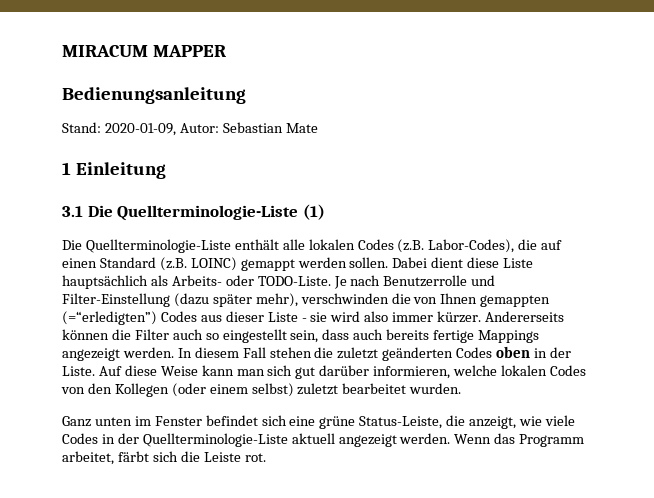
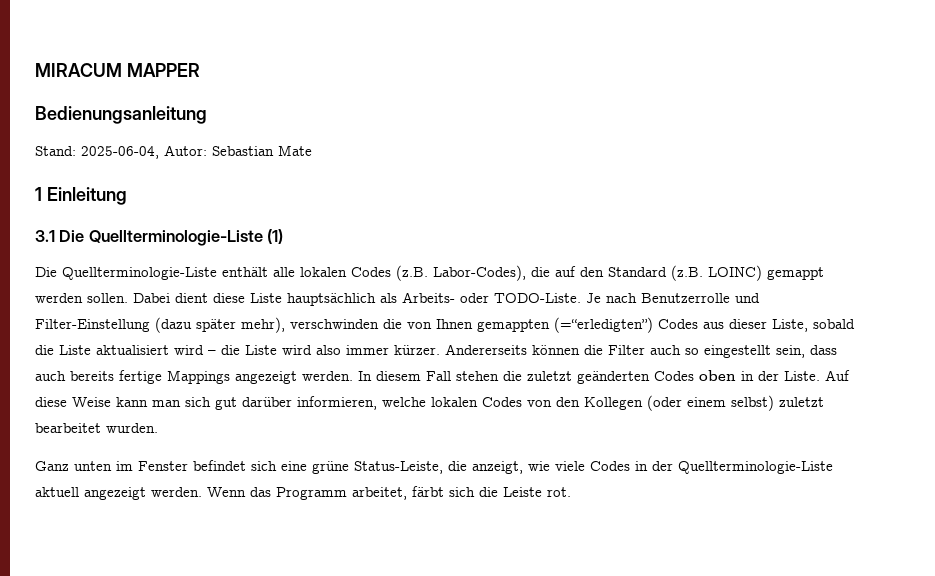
[104,123,176,136] 2020-01-09, -> [81,146,159,159] 2025-06-04,
[62,258,97,268] einen -> [580,267,604,277] den
[267,312,328,322] Liste - sie -> [772,319,855,332] [35,345,277,355] Liste, sobald die Liste aktualisiert wird – die Liste

